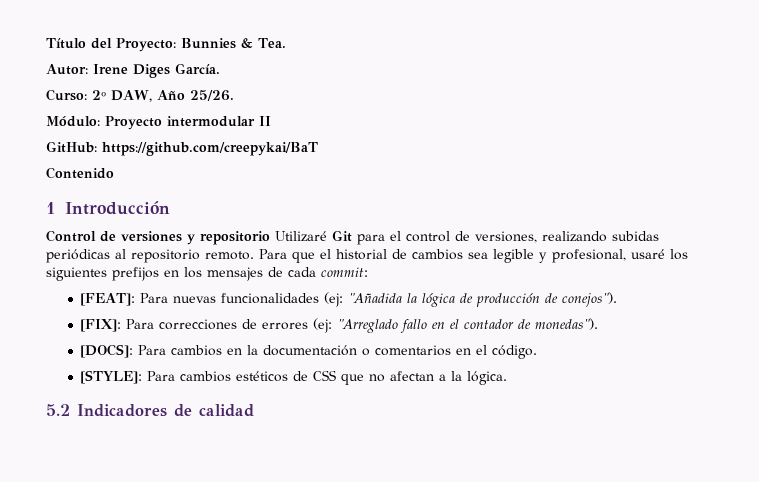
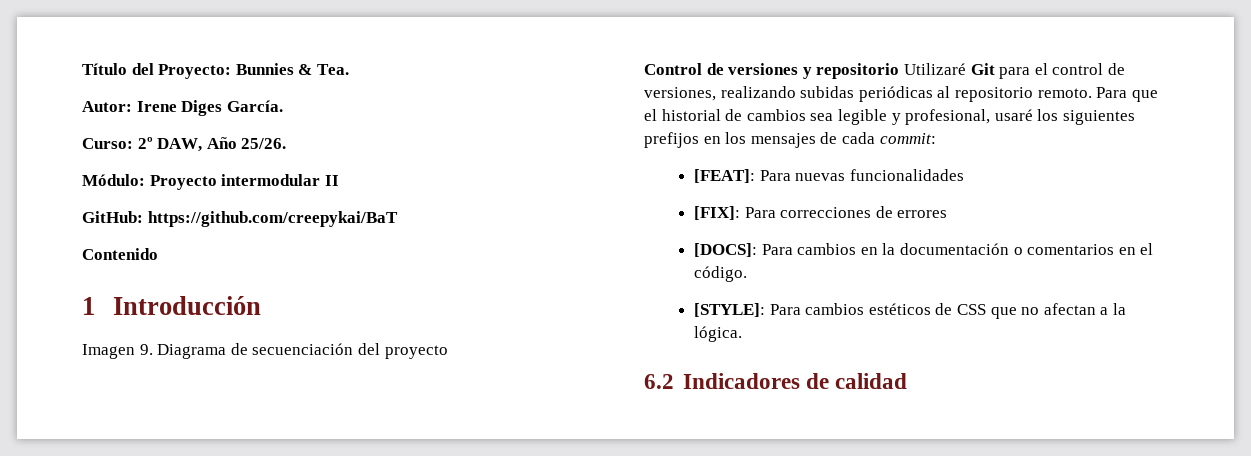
(170, 208) none -> [82,343,448,359] // Imagen 9. Diagrama de secuenciación del proyecto
[324,292,618,307] (ej: "Añadida la lógica de producción de conejos"). -> (964, 175) none
[313,318,599,333] (ej: "Arreglado fallo en el contador de monedas"). -> (948, 214) none
[46,404,70,416] 5.2 -> [644,374,674,389] 6.2

